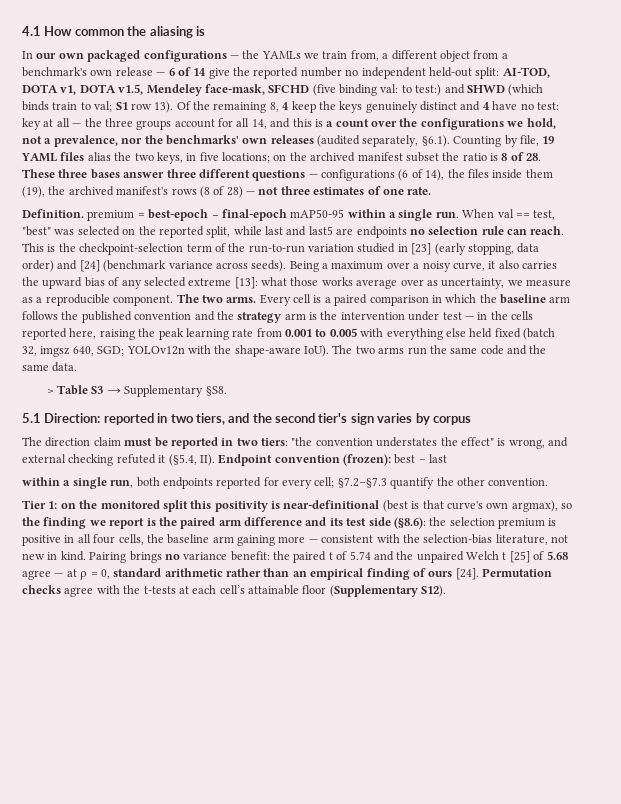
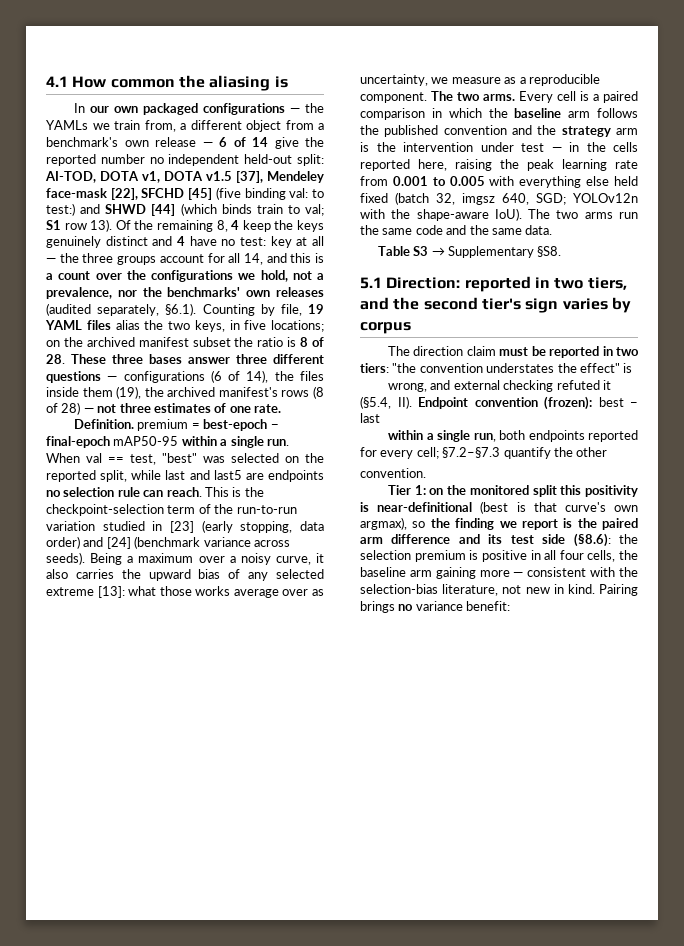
[118,84,310,96] v1.5, Mendeley face-mask, SFCHD -> [206,171,324,183] [46,188,213,200] v1.5 [37], Mendeley face-mask [22], SFCHD [45]
(505, 89) none -> [151,204,176,216] [44]
[46,389,54,394] > -> (553, 230) none
(506, 442) none -> (633, 368) //
(485, 481) none -> (608, 452) //
[273,551,568,563] [22,568,552,580] [22,585,447,597] the paired t of 5.74 and the unpaired Welch t [25] of 5.68 agree — at ρ = 0, standard arithmetic rather than an empirical finding of ours [24]. Permutation checks agree with the t-tests at each cell’s attainable floor (Supplementary S12). -> (511, 606) none

